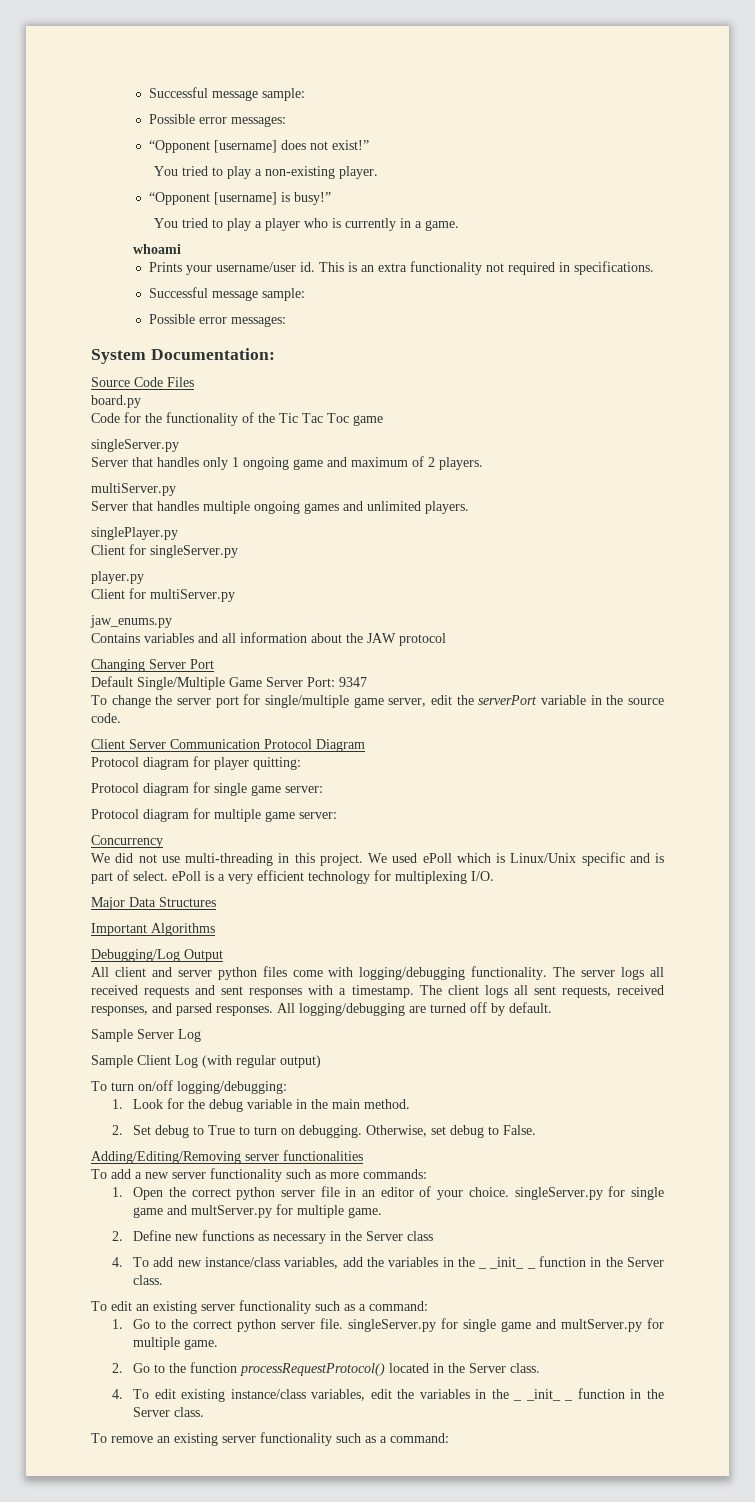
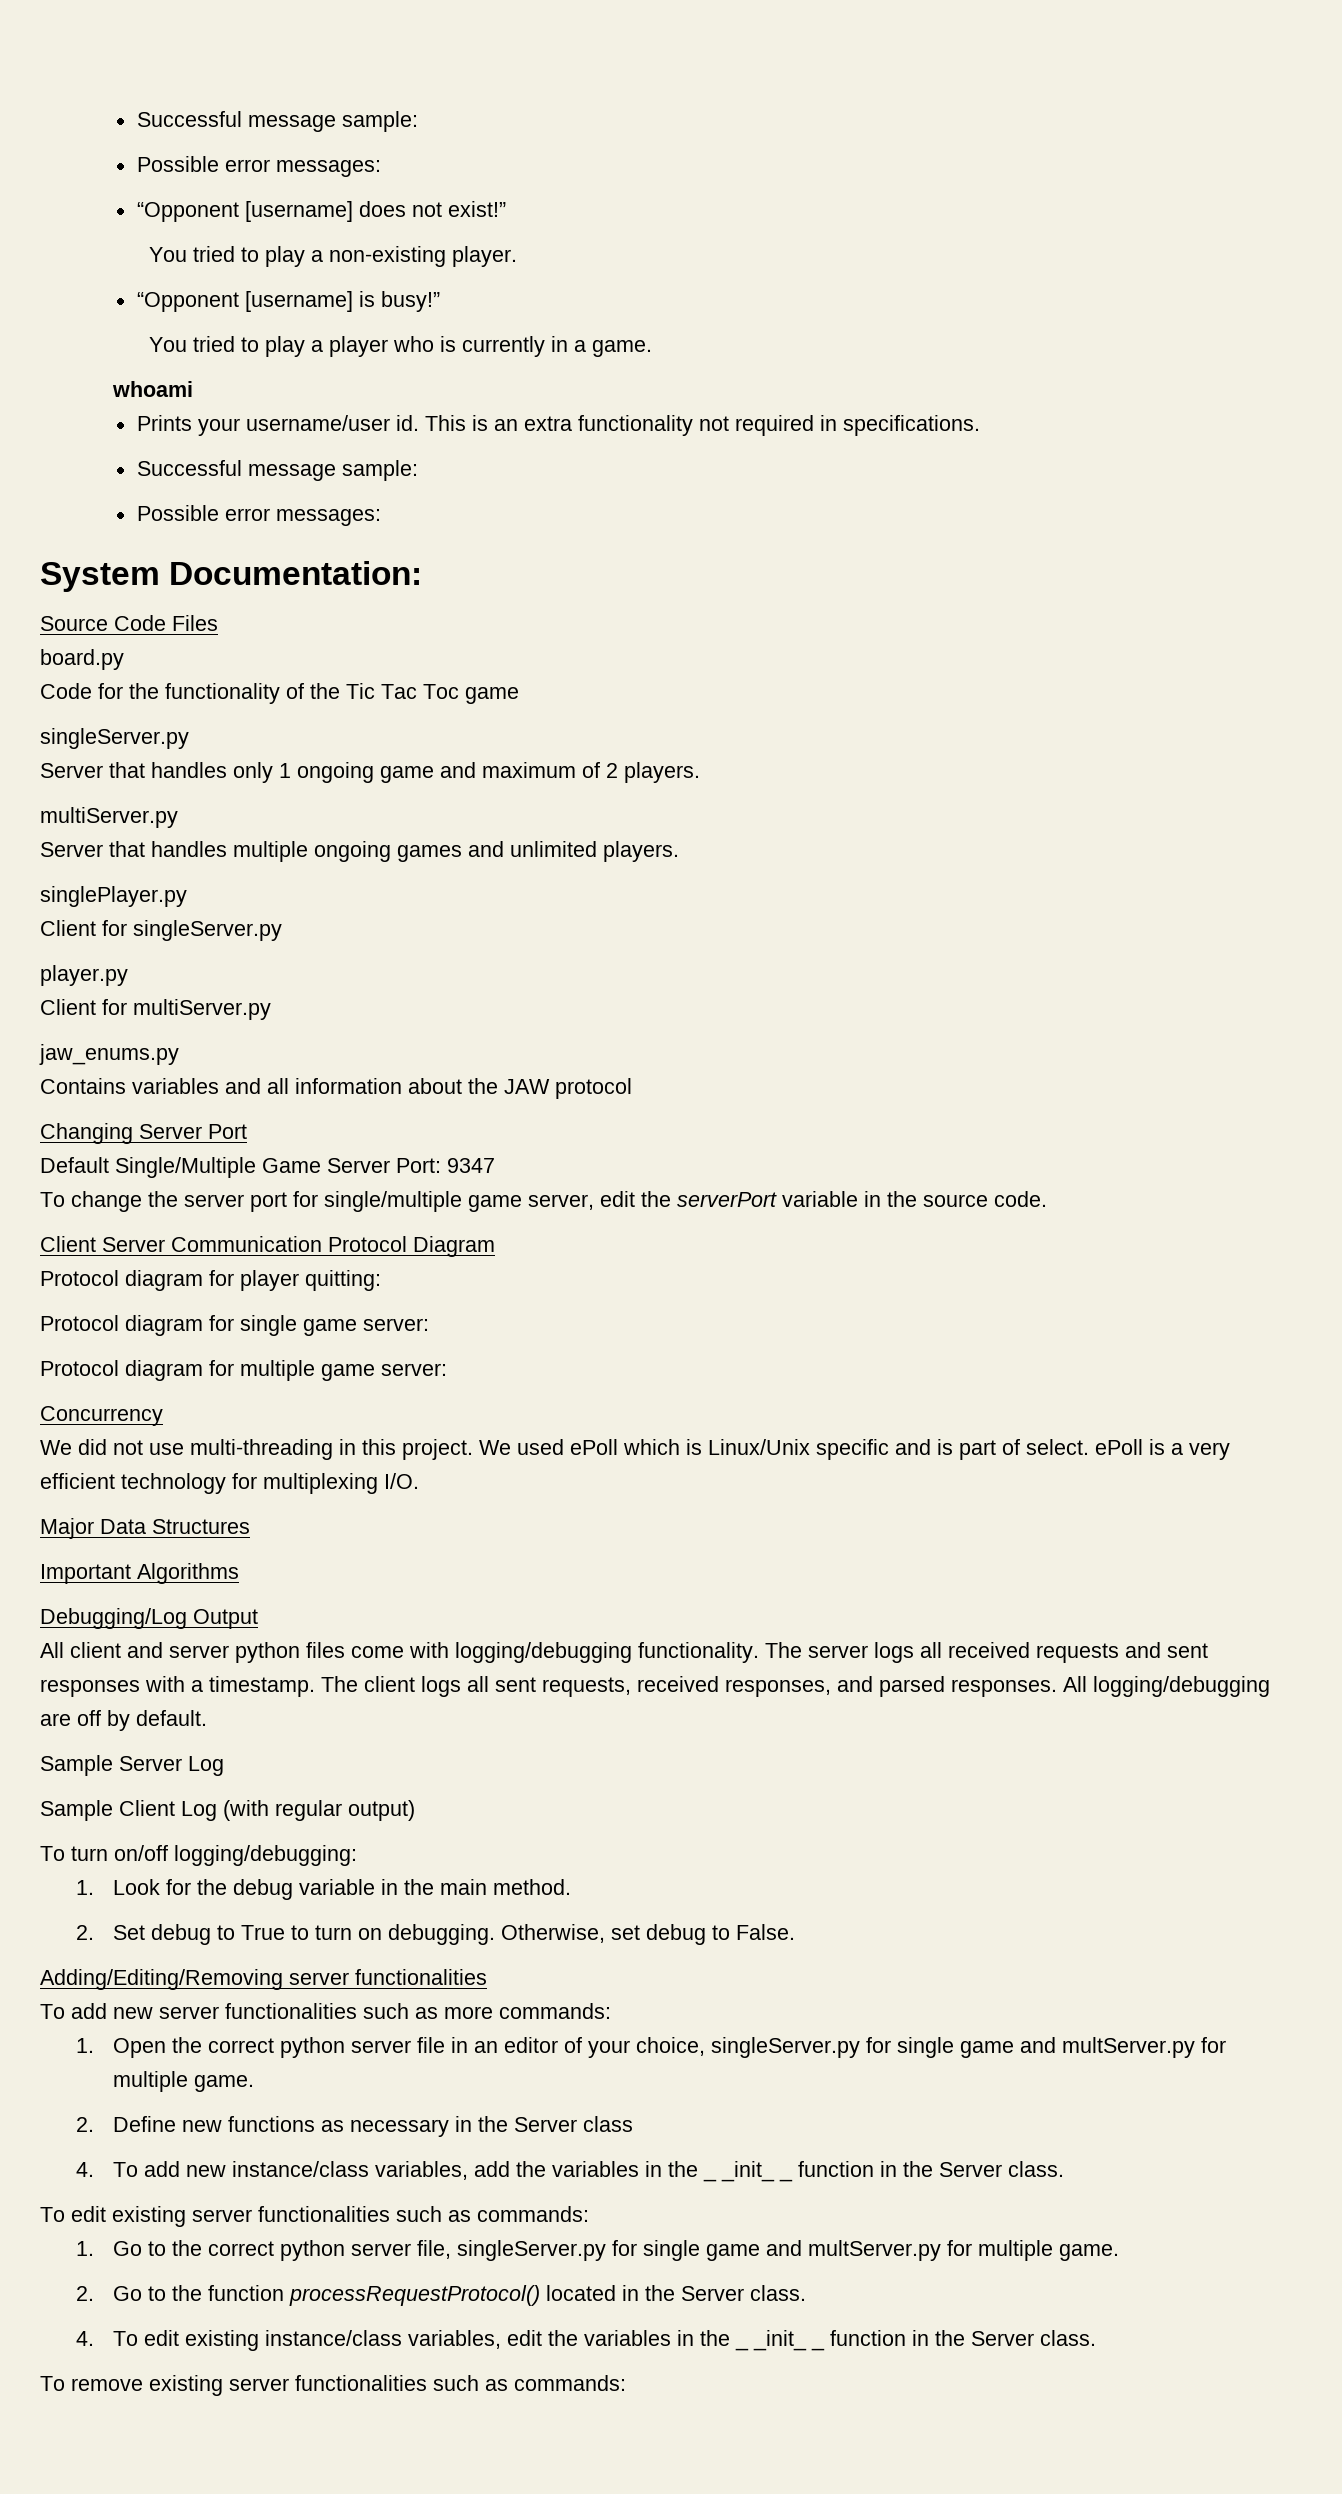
[430,1003,466,1013] turned -> (71, 1719) none
[135,1172,142,1179] a -> (107, 2011) none
[210,1168,282,1182] functionality -> [225,2003,357,2019] functionalities
[468,1187,509,1197] choice. -> [635,2037,705,2056] choice,
[136,1300,428,1314] an existing server functionality such as a command: -> [112,2206,589,2227] existing server functionalities such as commands:
[320,1318,344,1329] file. -> [416,2240,451,2259] file,
[157,1432,449,1446] an existing server functionality such as a command: -> [149,2375,626,2396] existing server functionalities such as commands:

